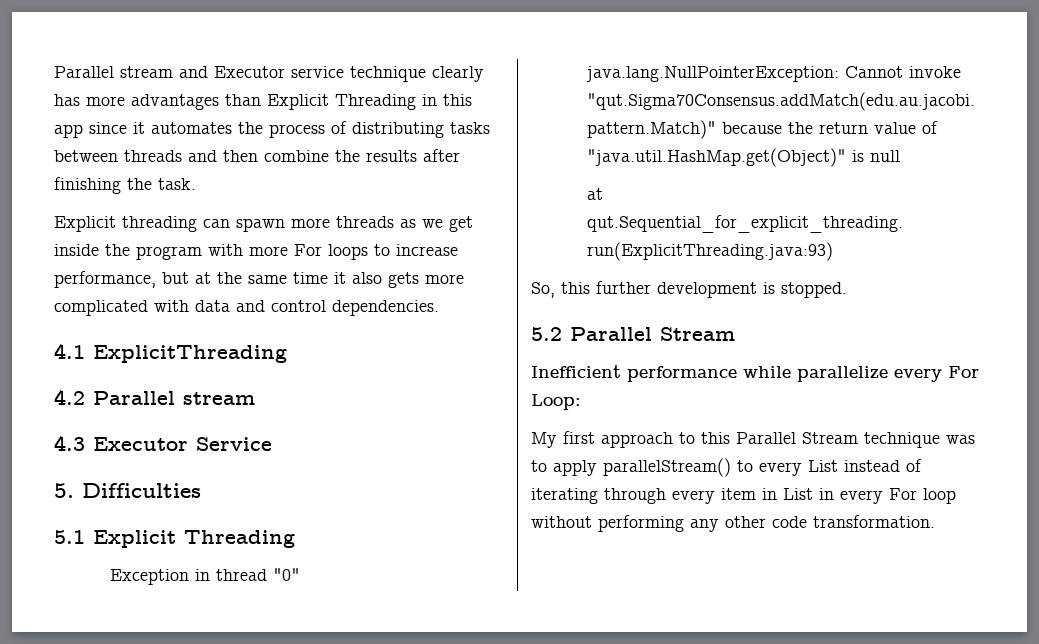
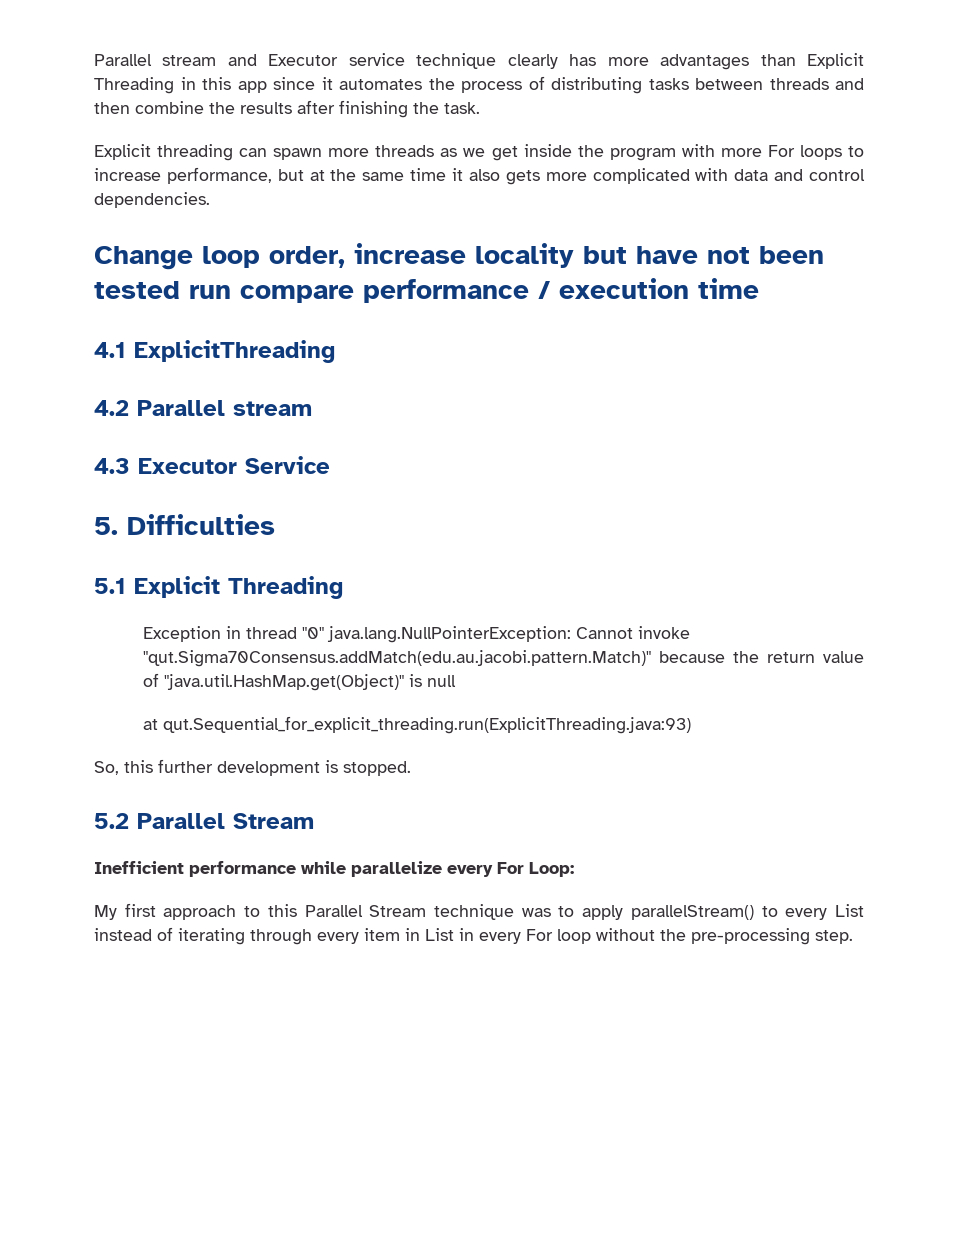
(439, 308) none -> [94,243,824,270] [94,278,759,303] // Change loop order, increase locality but have not been tested run compare performance / execution time
[598,515,935,532] performing any other code transformation. -> [660,928,853,945] the pre-processing step.

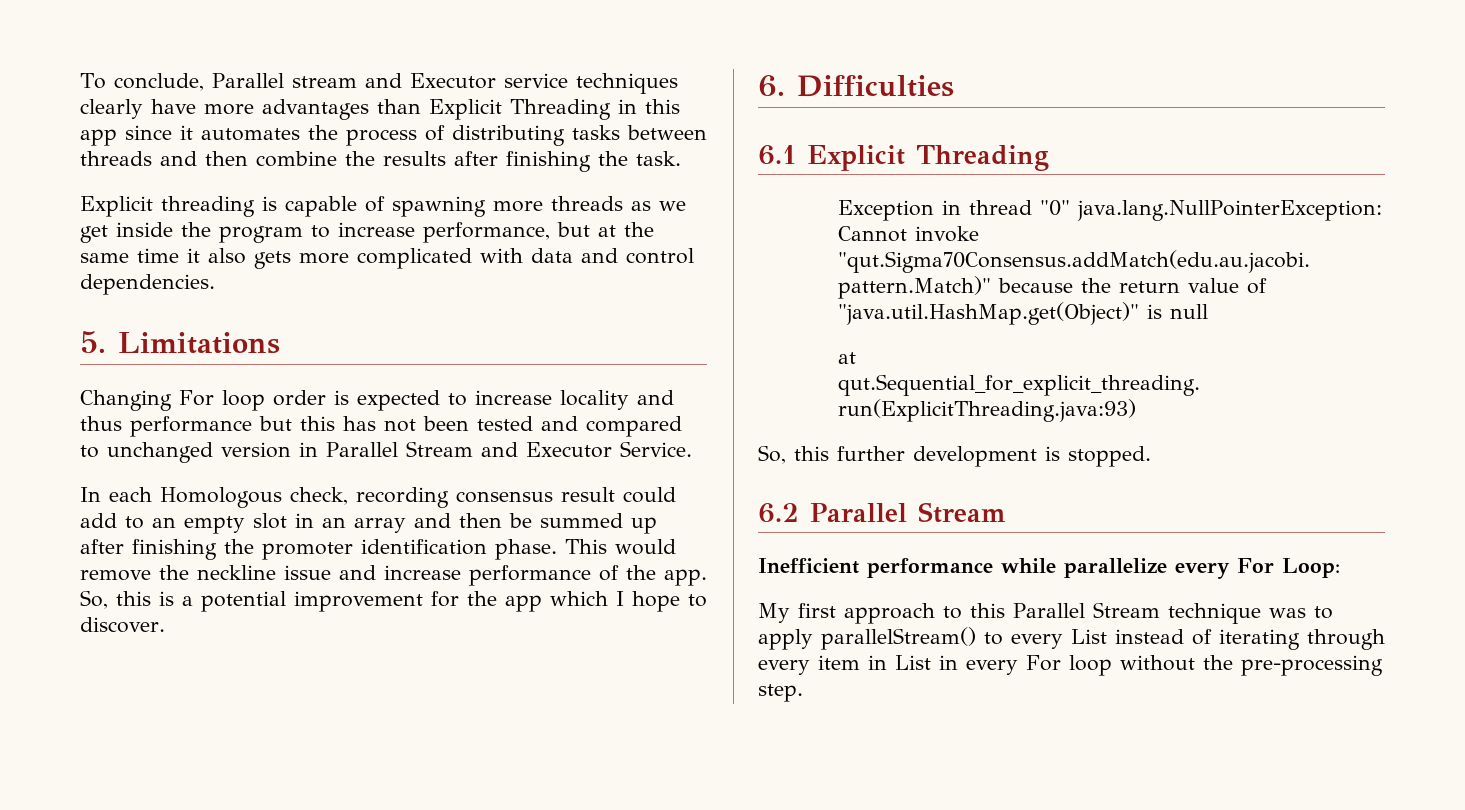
(94, 60) none -> [80,73,204,91] To conclude,
[416,53,597,69] technique clearly has -> [575,73,678,94] [80,99,196,119] techniques clearly have
[239,148,323,160] can spawn -> [262,196,486,217] is capable of spawning
[681,144,842,160] with more For loops -> (303, 234) none
[94,243,824,270] [94,278,759,303] [94,340,335,363] [94,400,312,416] [94,456,330,474] [94,517,118,535] Change loop order, increase locality but have not been tested run compare performance / execution time // 4.1 ExplicitThreading // 4.2 Parallel stream // 4.3 Executor Service // 5. -> [80,331,280,354] [80,390,674,411] [80,416,682,437] [80,441,692,463] [80,487,676,508] [80,513,657,534] [80,539,676,560] [80,565,707,586] [80,590,707,612] [80,617,165,633] [758,75,785,97] 5. Limitations // Changing For loop order is expected to increase locality and thus performance but this has not been tested and compared to unchanged version in Parallel Stream and Executor Service. // In each Homologous check, recording consensus result could add to an empty slot in an array and then be summed up after finishing the promoter identification phase. This would remove the neckline issue and increase performance of the app. So, this is a potential improvement for the app which I hope to discover. // 6.
[94,578,126,594] 5.1 -> [758,145,796,165] 6.1
[94,813,129,829] 5.2 -> [758,503,799,523] 6.2

